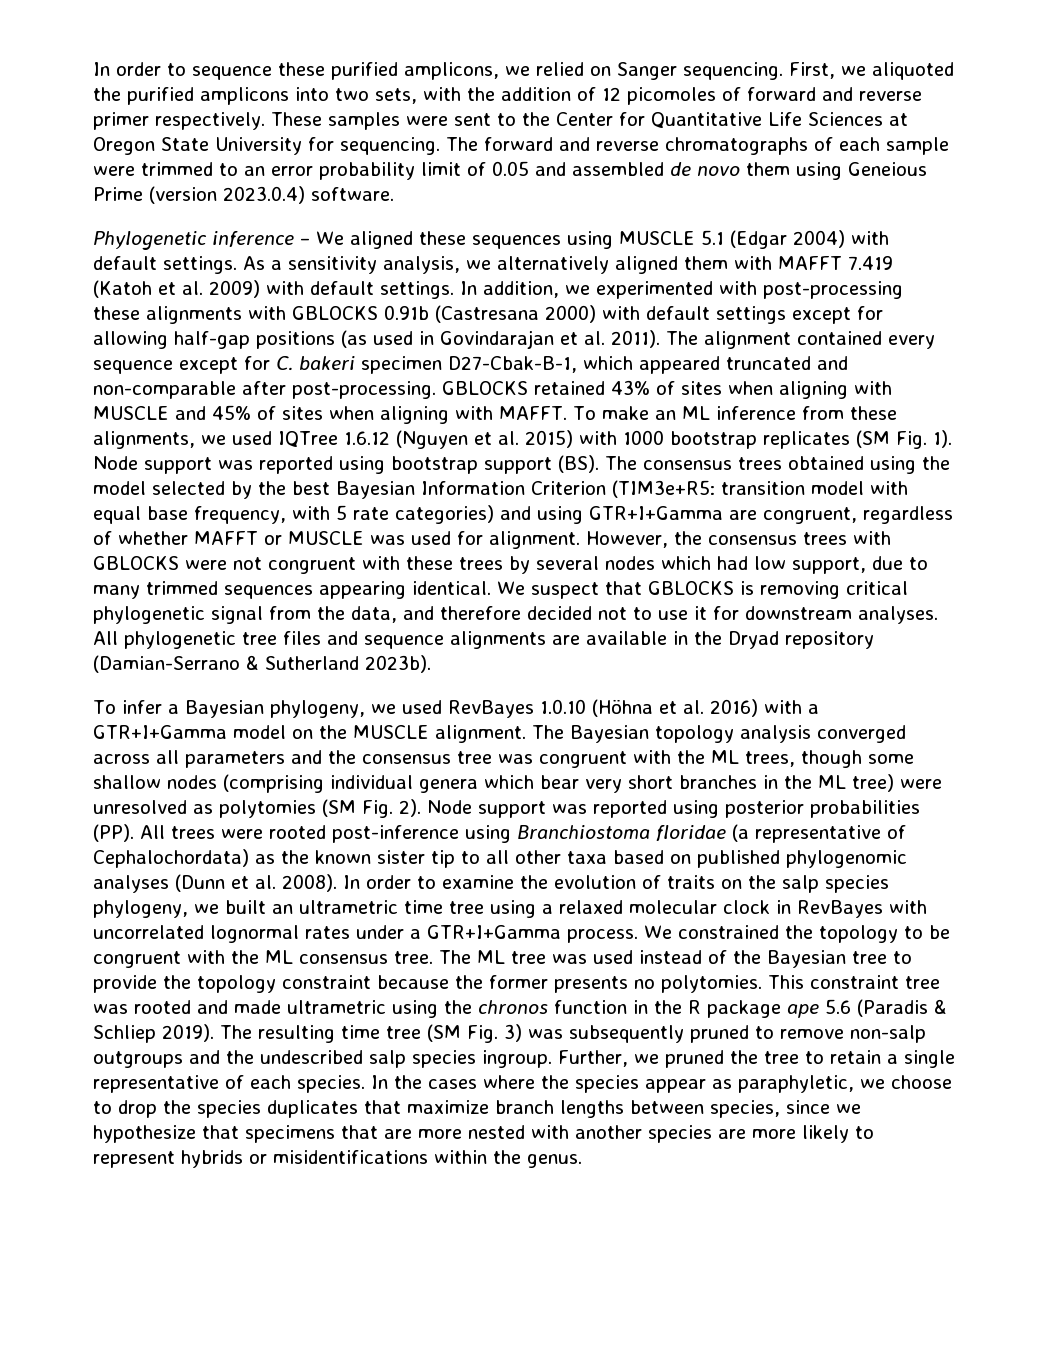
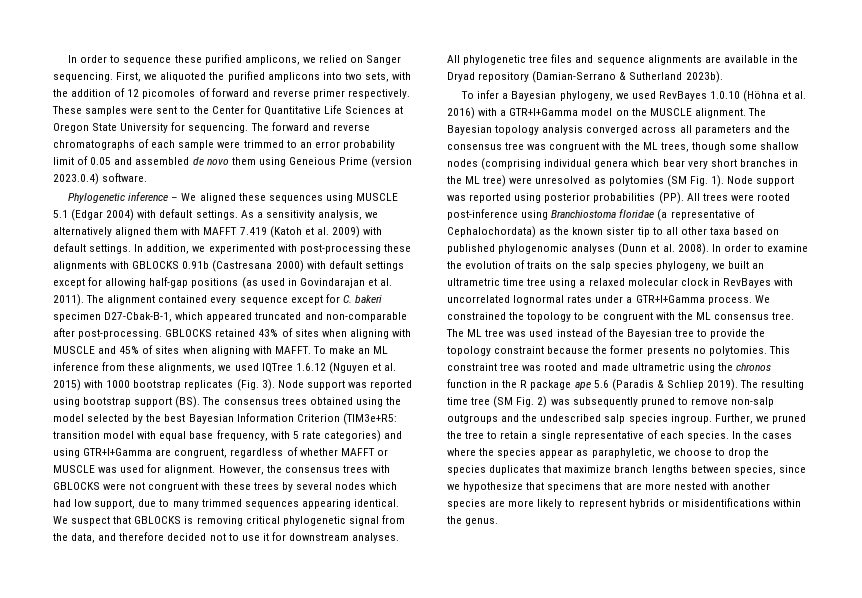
[855,430,952,449] (SM Fig. 1). -> [236,379,275,391] (Fig. 3).
[399,799,421,817] 2). -> [710,175,724,187] 1).
[504,1024,522,1042] 3) -> [537,396,548,408] 2)

